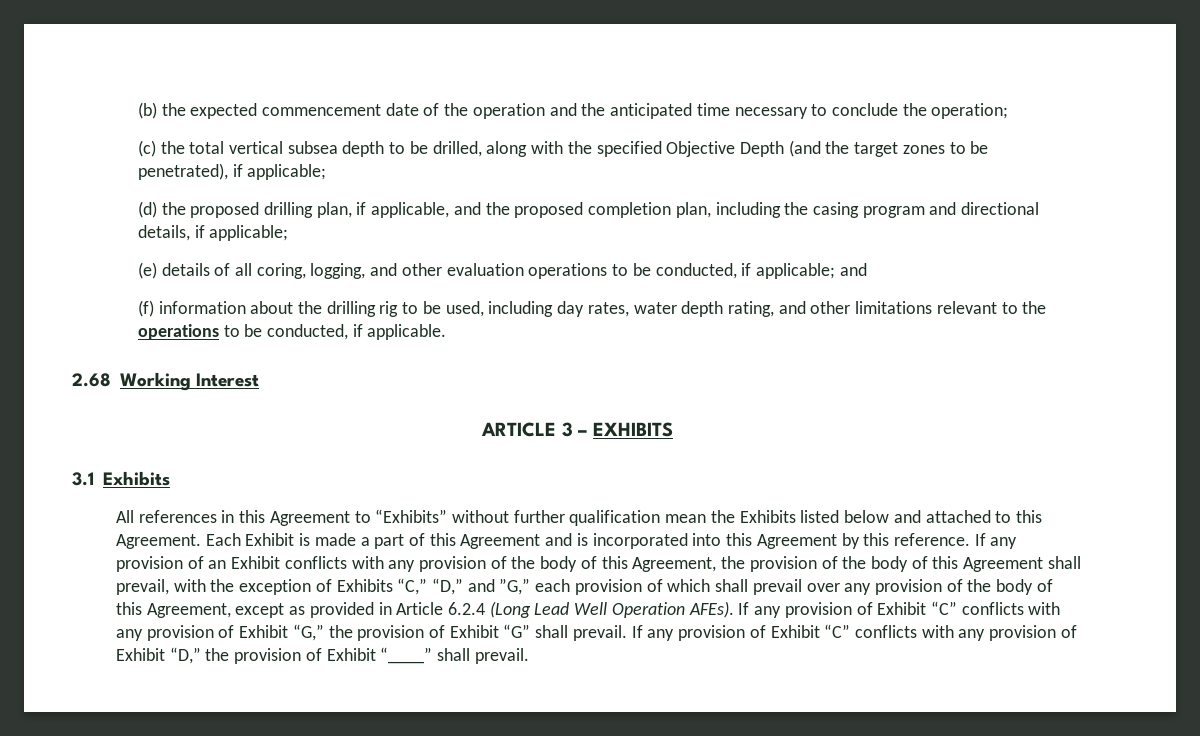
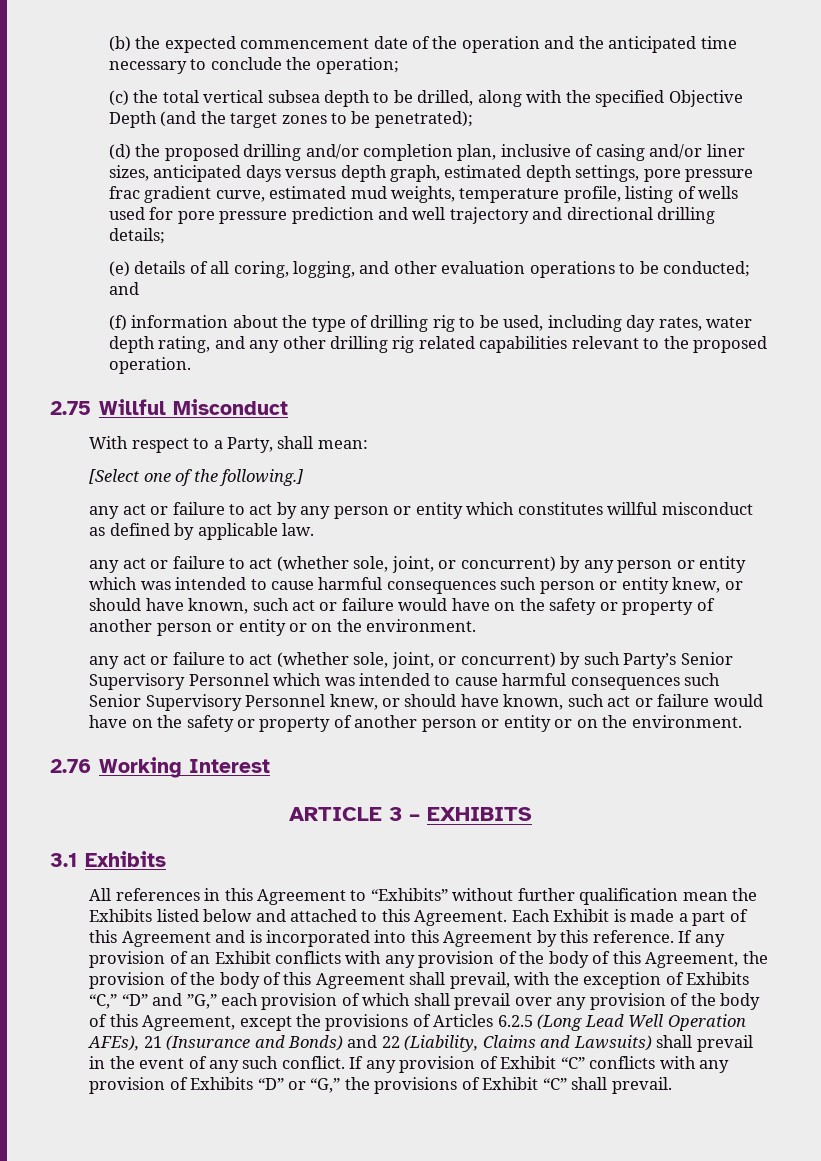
[137,163,327,180] penetrated), if applicable; -> [374,111,473,128] penetrated);
[316,202,1040,218] [137,225,289,241] plan, if applicable, and the proposed completion plan, including the casing program and directional details, if applicable; -> [305,144,745,161] [108,165,754,182] [108,186,739,203] [108,207,716,224] [108,228,165,244] and/or completion plan, inclusive of casing and/or liner sizes, anticipated days versus depth graph, estimated depth settings, pore pressure frac gradient curve, estimated mud weights, temperature profile, listing of wells used for pore pressure prediction and well trajectory and directional drilling details;
[655,263,836,279] conducted, if applicable; -> [663,261,751,277] conducted;
(323, 307) none -> [311,315,369,332] type of
[810,301,1047,314] [137,324,447,340] [72,373,111,387] other limitations relevant to the operations to be conducted, if applicable. // 2.68 -> [249,336,768,353] [108,357,191,374] [50,399,289,415] [89,436,368,453] [89,469,303,486] [89,502,753,519] [89,523,314,540] [89,556,746,573] [89,577,743,594] [89,598,715,615] [89,619,477,636] [89,652,733,669] [89,673,721,690] [89,694,763,711] [89,715,742,732] [50,759,91,773] any other drilling rig related capabilities relevant to the proposed operation. // 2.75 Willful Misconduct // With respect to a Party, shall mean: // [Select one of the following.] // any act or failure to act by any person or entity which constitutes willful misconduct as defined by applicable law. // any act or failure to act (whether sole, joint, or concurrent) by any person or entity which was intended to cause harmful consequences such person or entity knew, or should have known, such act or failure would have on the safety or property of another person or entity or on the environment. // any act or failure to act (whether sole, joint, or concurrent) by such Party’s Senior Supervisory Personnel which was intended to cause harmful consequences such Senior Supervisory Personnel knew, or should have known, such act or failure would have on the safety or property of another person or entity or on the environment. // 2.76
[431,578,463,595] “D,” -> [121,994,148,1006] “D”
[289,601,734,618] as provided in Article 6.2.4 (Long Lead Well Operation AFEs). -> [295,1014,746,1031] [88,1035,753,1052] [89,1056,345,1073] the provisions of Articles 6.2.5 (Long Lead Well Operation AFEs), 21 (Insurance and Bonds) and 22 (Liability, Claims and Lawsuits) shall prevail in the event of any such conflict.
[239,624,1077,641] [115,647,433,664] Exhibit “G,” the provision of Exhibit “G” shall prevail. If any provision of Exhibit “C” conflicts with any provision of Exhibit “D,” the provision of Exhibit “____” -> [190,1077,567,1094] Exhibits “D” or “G,” the provisions of Exhibit “C”

